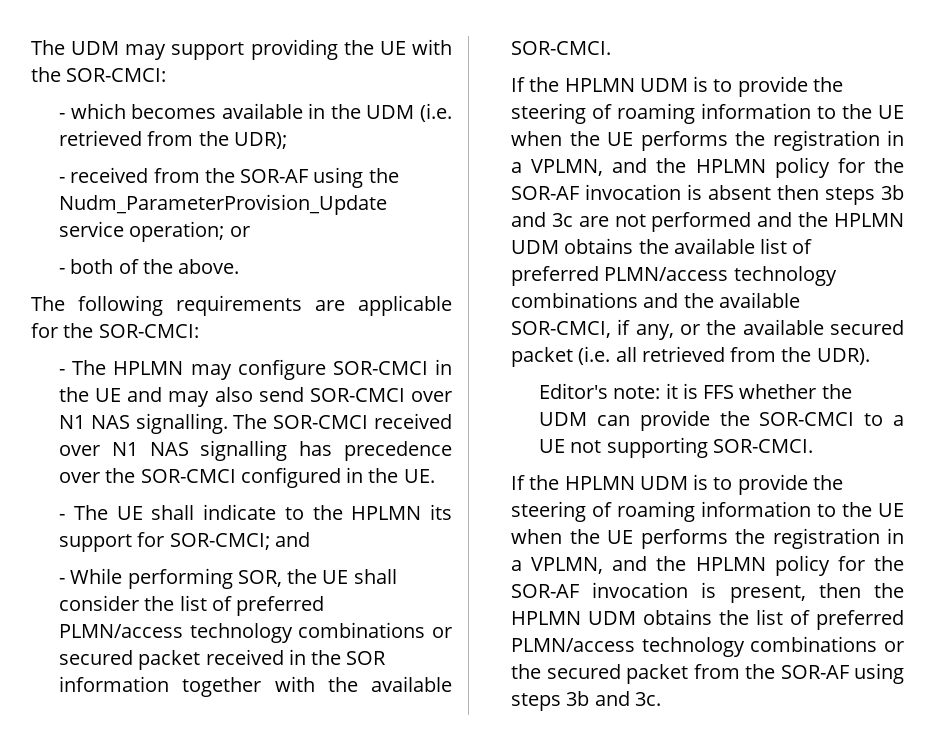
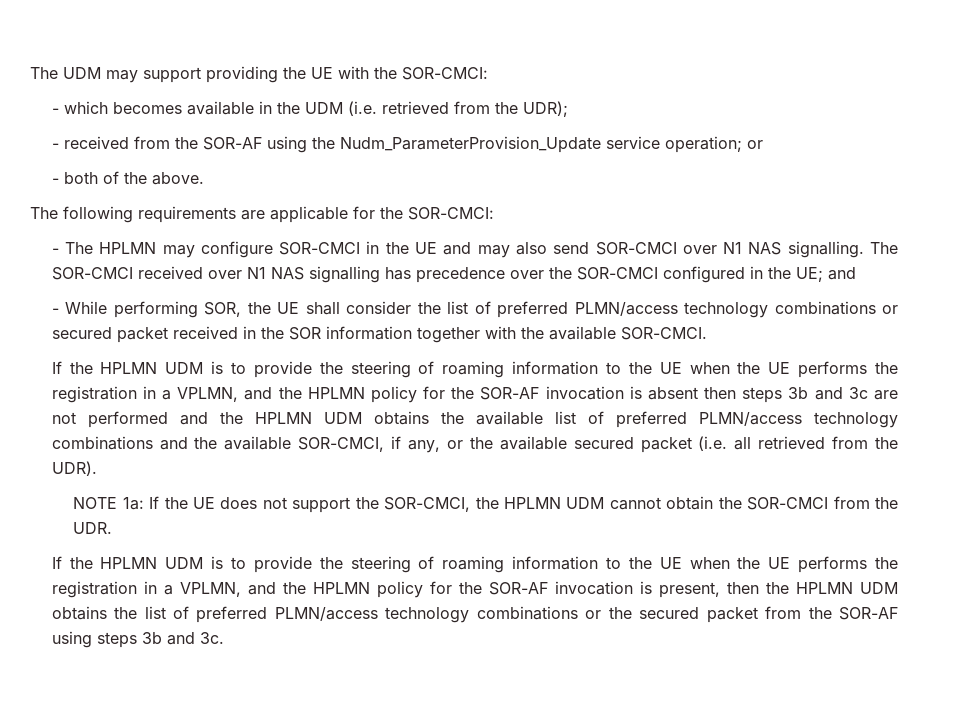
[403,469,435,483] [59,504,453,520] [59,532,270,552] UE. // - The UE shall indicate to the HPLMN its support for SOR-CMCI; -> [795,267,823,282] UE;
[539,383,852,399] [539,410,904,431] [539,437,813,458] Editor's note: it is FFS whether the UDM can provide the SOR-CMCI to a UE not supporting SOR-CMCI. -> [73,496,899,513] [73,522,113,534] NOTE 1a: If the UE does not support the SOR-CMCI, the HPLMN UDM cannot obtain the SOR-CMCI from the UDR.

